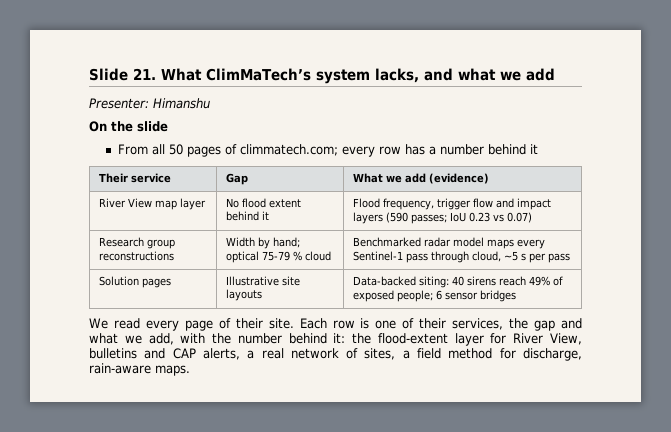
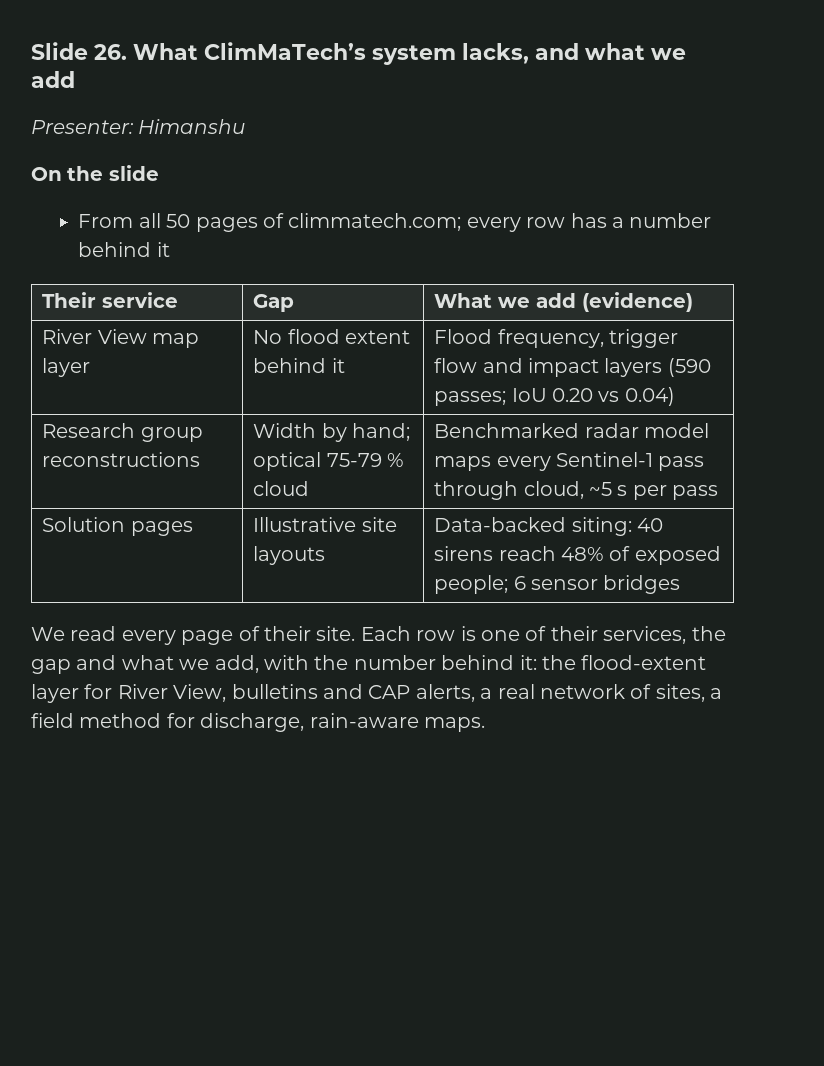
[133,68,156,80] 21. -> [94,44,127,60] 26.
[468,212,532,223] 0.23 vs 0.07) -> [552,387,675,406] 0.20 vs 0.04)
[528,276,550,286] 49% -> [561,547,605,561] 48%

